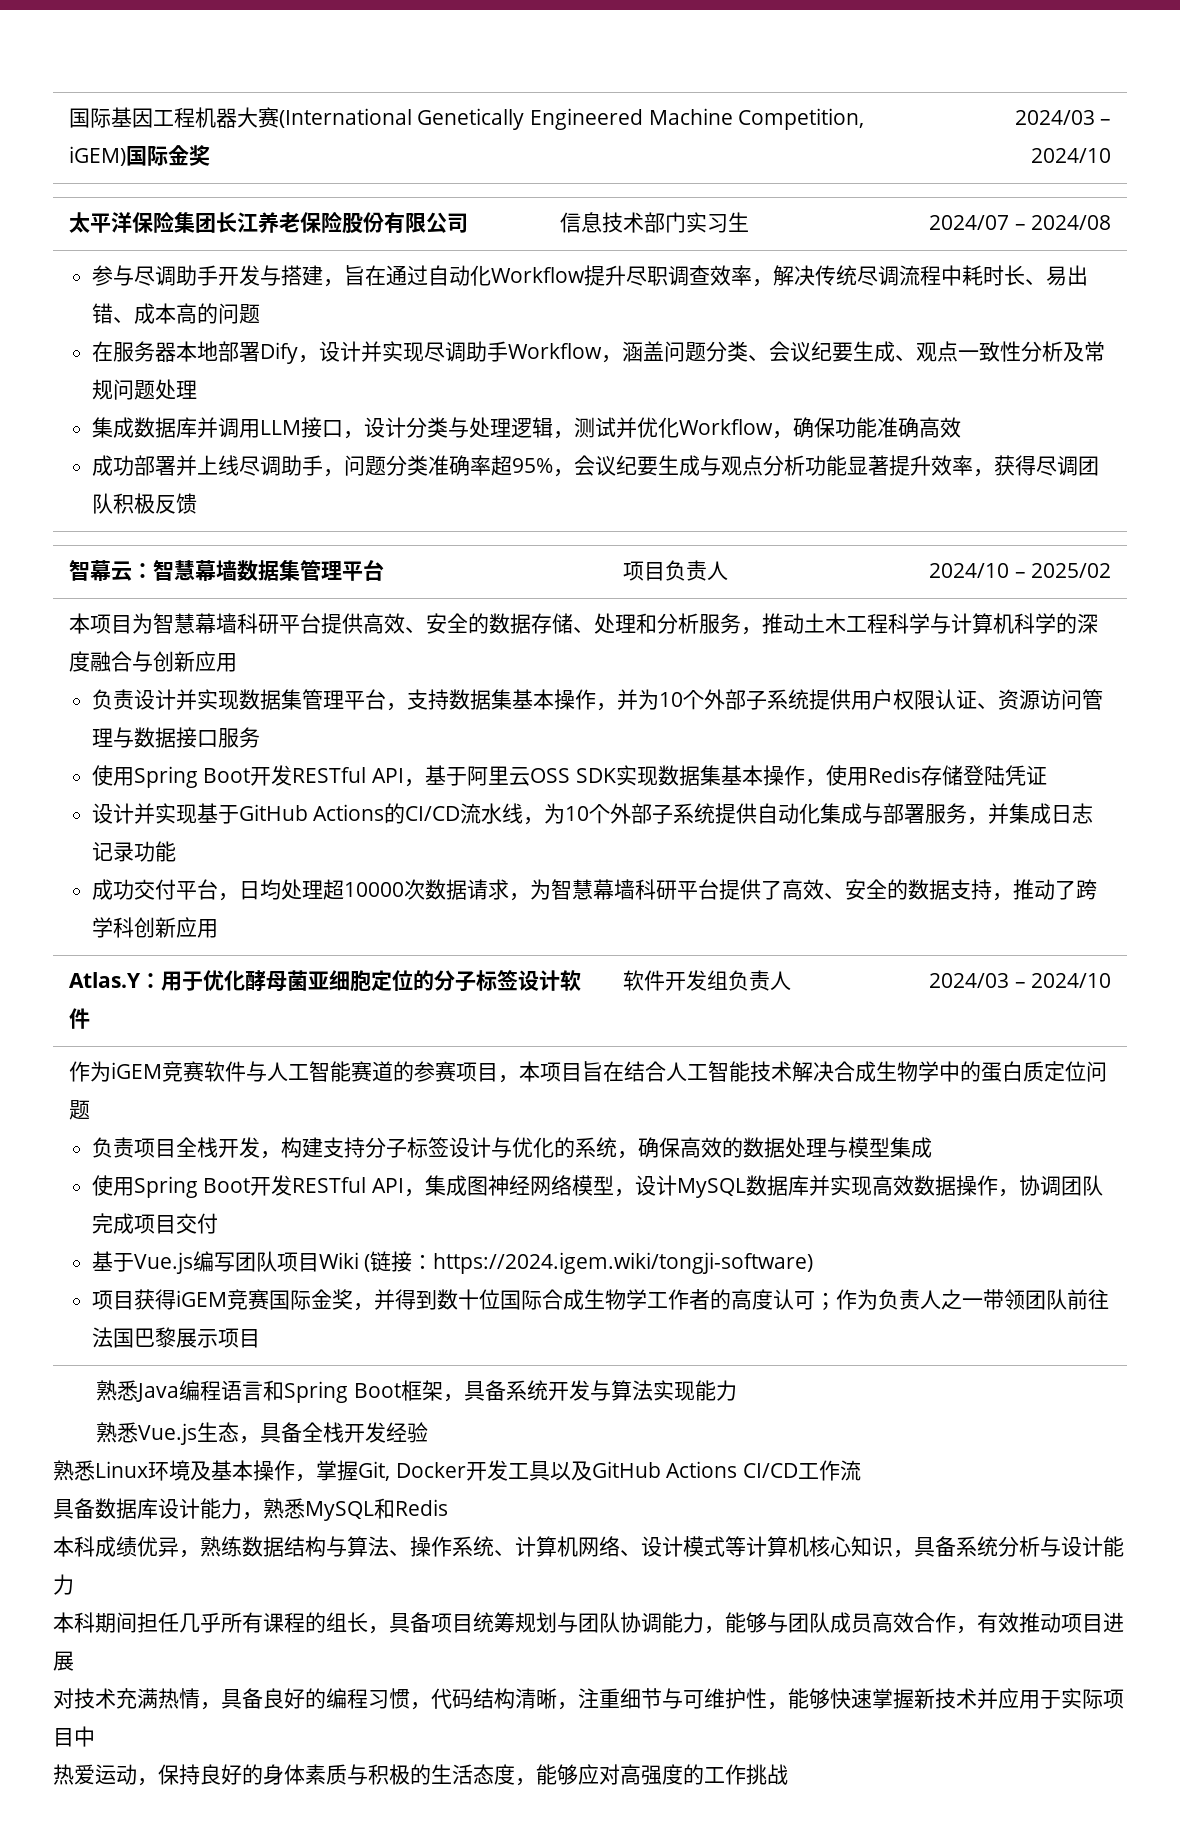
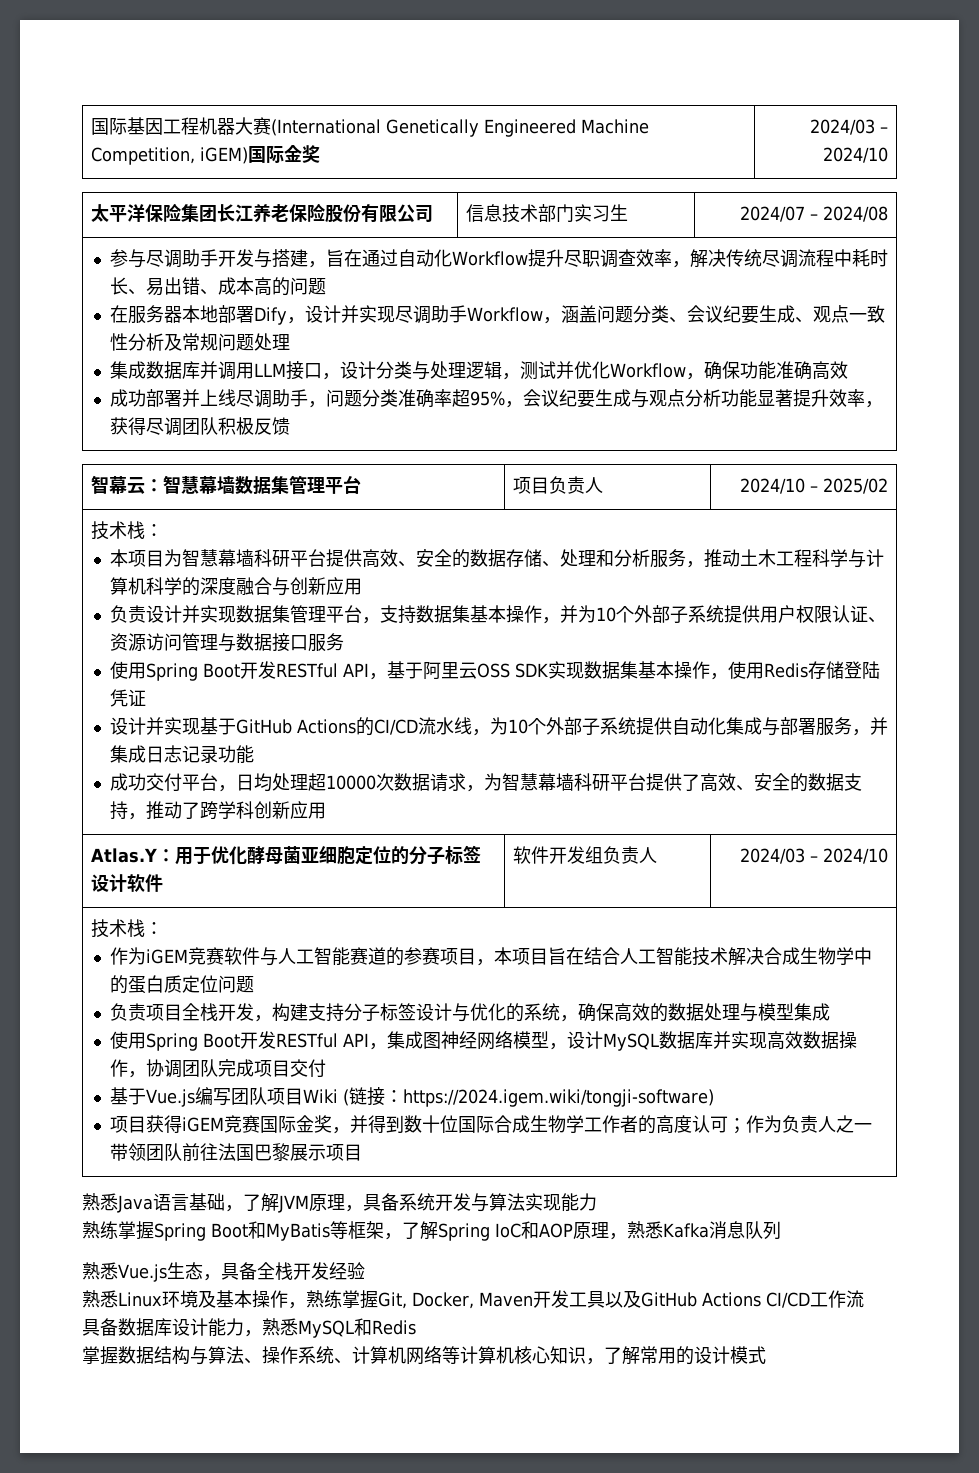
(1112, 570) none -> [90,521,163,540] 技术栈： //
(1112, 980) none -> [90,919,163,938] 技术栈： //
[179,1380,443,1403] 编程语言和Spring Boot框架 -> [153,1193,345,1213] 语言基础，了解JVM原理
(737, 1390) none -> [82,1221,781,1241] // 熟练掌握Spring Boot和MyBatis等框架，了解Spring IoC和AOP原理，熟悉Kafka消息队列
(316, 1478) none -> [306,1290,342,1308] 熟练
[395,1462,466,1478] Docker -> [412,1292,533,1309] Docker, Maven
[53,1536,242,1558] 本科成绩优异，熟练 -> [82,1346,118,1365] 掌握
[620,1536,725,1557] 、设计模式 -> (442, 1355) none
[914,1536,1124,1557] [53,1574,74,1595] [53,1612,1124,1634] [53,1651,74,1671] [53,1688,1124,1710] [53,1726,95,1747] [53,1764,788,1786] 具备系统分析与设计能力 // 本科期间担任几乎所有课程的组长，具备项目统筹规划与团队协调能力，能够与团队成员高效合作，有效推动项目进展 // 对技术充满热情，具备良好的编程习惯，代码结构清晰，注重细节与可维护性，能够快速掌握新技术并应用于实际项目中 // 热爱运动，保持良好的身体素质与积极的生活态度，能够应对高强度的工作挑战 -> [604,1346,766,1365] 了解常用的设计模式

